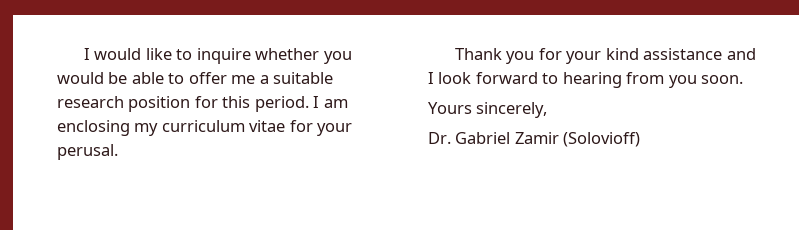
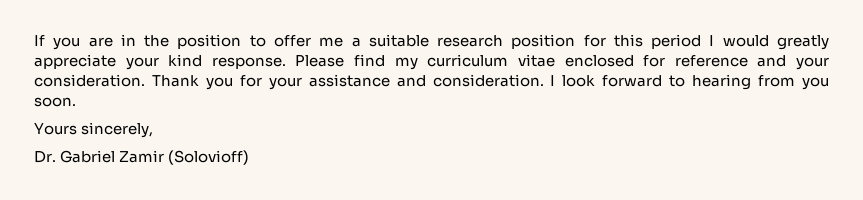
[83,48,352,64] [57,72,164,84] I would like to inquire whether you would be able -> [34,34,242,50] If you are in the position
[254,96,348,112] [57,120,353,136] [57,144,118,160] period. I am enclosing my curriculum vitae for your perusal. // -> [651,34,830,50] [34,54,830,70] [34,74,145,87] period I would greatly appreciate your kind response. Please find my curriculum vitae enclosed for reference and your consideration.
[605,48,639,60] kind -> (302, 83) none
(756, 54) none -> [432,74,544,87] consideration.

